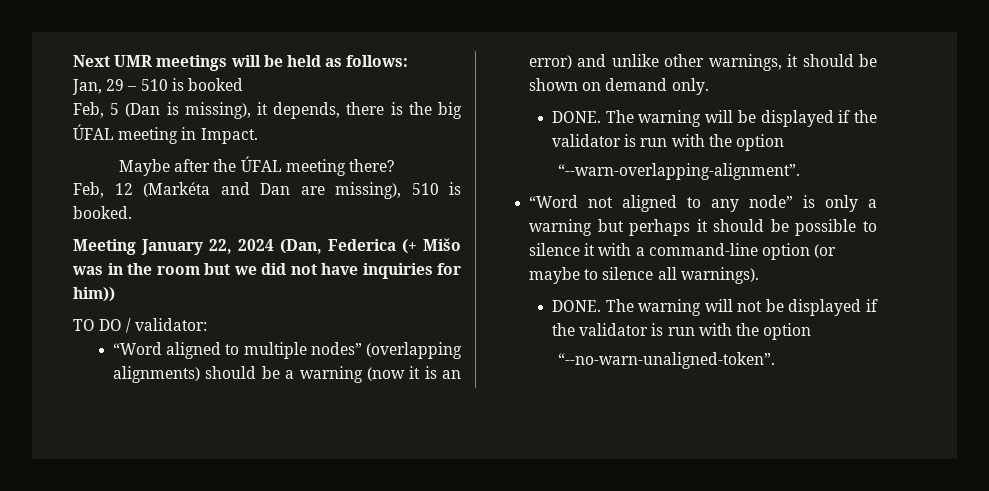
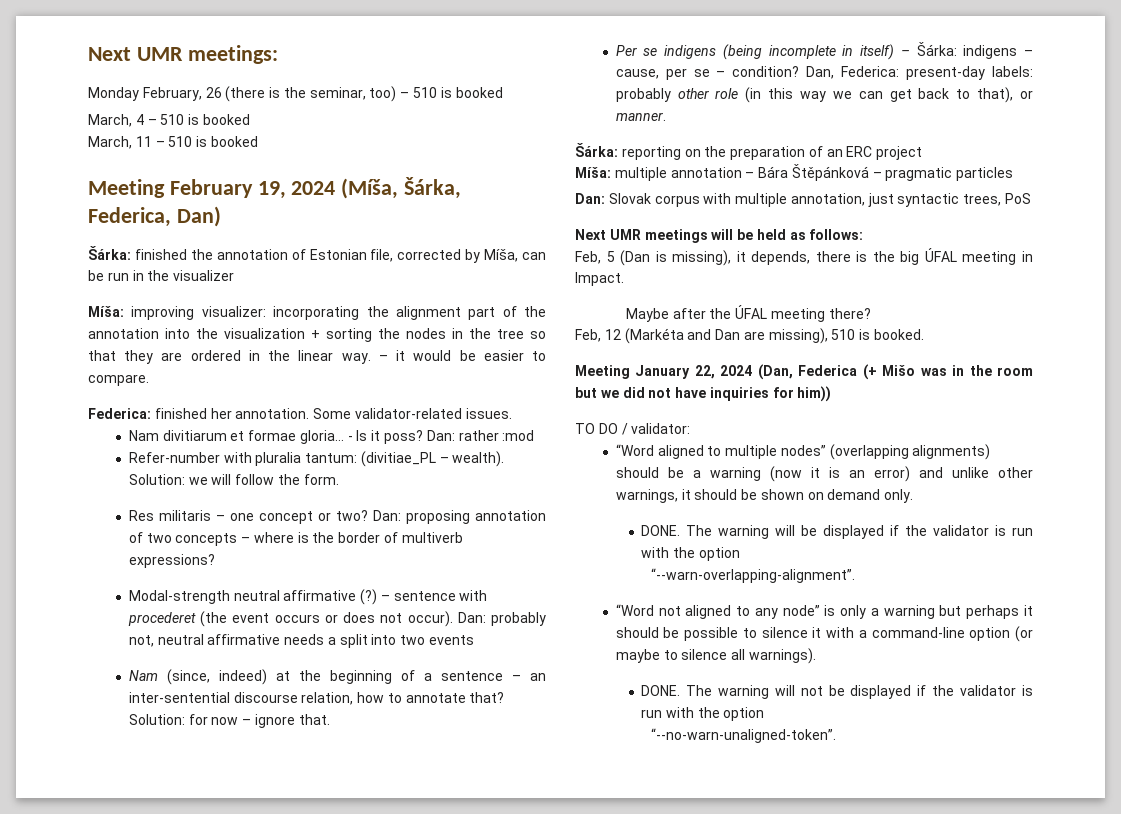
[73,55,154,67] Next UMR -> [88,45,278,64] [88,86,503,102] [88,114,250,127] [88,136,258,149] [88,177,462,199] [88,206,221,227] [88,246,546,263] [88,270,235,281] [88,306,546,320] [88,328,546,342] [88,350,546,364] [88,374,149,386] [88,408,512,419] [128,430,535,444] [128,451,505,467] [128,474,339,485] [128,510,546,524] [128,532,463,546] [128,554,215,568] [128,589,488,605] [127,611,546,627] [128,634,474,648] [128,669,546,685] [128,692,505,705] [128,714,330,728] [615,42,1033,60] [615,66,1033,80] [615,87,1033,103] [615,112,666,121] [575,143,923,160] [575,164,1014,181] [575,193,1032,207] [575,229,641,240] Next UMR meetings: // Monday February, 26 (there is the seminar, too) – 510 is booked // March, 4 – 510 is booked // March, 11 – 510 is booked // Meeting February 19, 2024 (Míša, Šárka, Federica, Dan) // Šárka: finished the annotation of Estonian file, corrected by Míša, can be run in the visualizer // Míša: improving visualizer: incorporating the alignment part of the annotation into the visualization + sorting the nodes in the tree so that they are ordered in the linear way. – it would be easier to compare. // Federica: finished her annotation. Some validator-related issues. // Nam divitiarum et formae gloria… - Is it poss? Dan: rather :mod // Refer-number with pluralia tantum: (divitiae_PL – wealth). Solution: we will follow the form. // Res militaris – one concept or two? Dan: proposing annotation of two concepts – where is the border of multiverb expressions? // Modal-strength neutral affirmative (?) – sentence with procederet (the event occurs or does not occur). Dan: probably not, neutral affirmative needs a split into two events // Nam (since, indeed) at the beginning of a sentence – an inter-sentential discourse relation, how to annotate that? Solution: for now – ignore that. // Per se indigens (being incomplete in itself) – Šárka: indigens – cause, per se – condition? Dan, Federica: present-day labels: probably other role (in this way we can get back to that), or manner. // Šárka: reporting on the preparation of an ERC project // Míša: multiple annotation – Bára Štěpánková – pragmatic particles // Dan: Slovak corpus with multiple annotation, just syntactic trees, PoS // Next UMR
[72,78,243,95] // Jan, 29 – 510 is booked -> (864, 234) none

